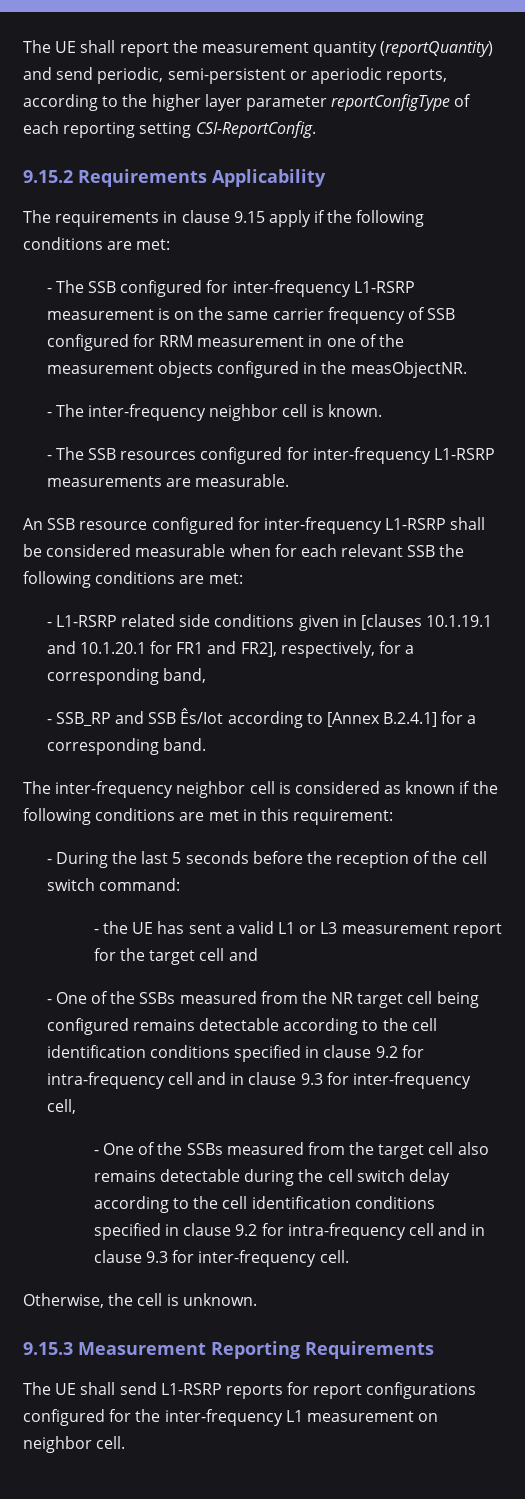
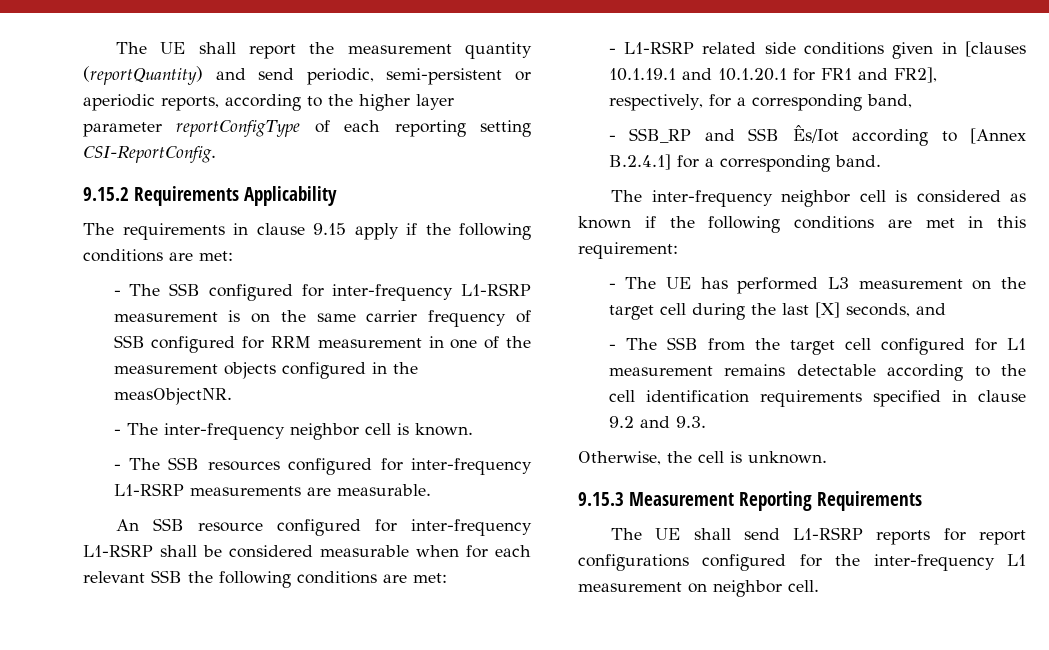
[55,851,487,868] [46,878,180,891] [93,921,502,938] [93,948,258,965] [46,991,479,1008] [46,1018,129,1035] During the last 5 seconds before the reception of the cell switch command: // - the UE has sent a valid L1 or L3 measurement report for the target cell and // - One of the SSBs measured from the NR target cell being configured -> [625,277,1026,294] [608,302,946,320] [608,337,1026,355] [608,366,713,376] The UE has performed L3 measurement on the target cell during the last [X] seconds, and // - The SSB from the target cell configured for L1 measurement
[149,1045,424,1062] [46,1072,471,1089] [46,1099,76,1114] [93,1142,489,1159] [93,1169,450,1186] [93,1196,435,1213] [93,1223,486,1240] [93,1250,349,1267] conditions specified in clause 9.2 for intra-frequency cell and in clause 9.3 for inter-frequency cell, // - One of the SSBs measured from the target cell also remains detectable during the cell switch delay according to the cell identification conditions specified in clause 9.2 for intra-frequency cell and in clause 9.3 for inter-frequency cell. -> [759,390,1026,407] [608,416,706,428] requirements specified in clause 9.2 and 9.3.

